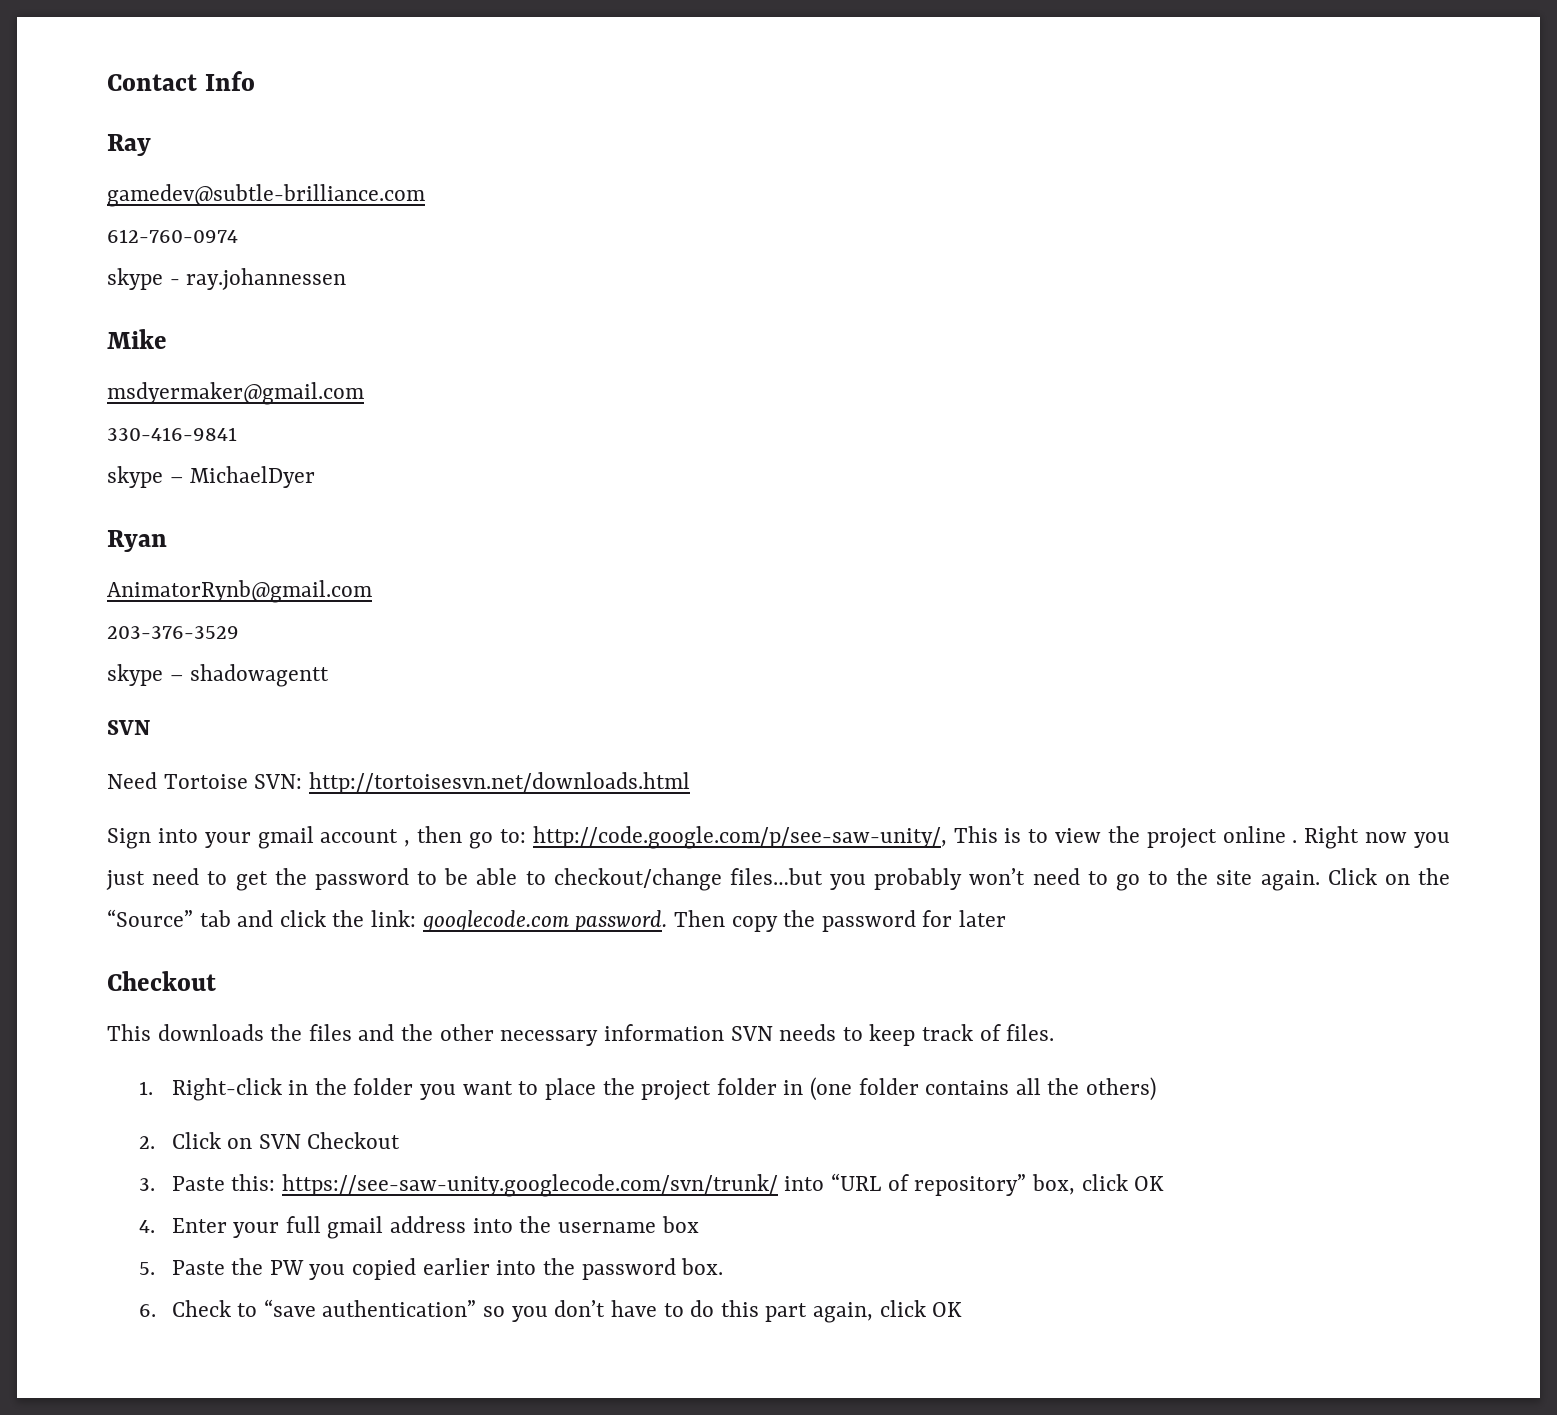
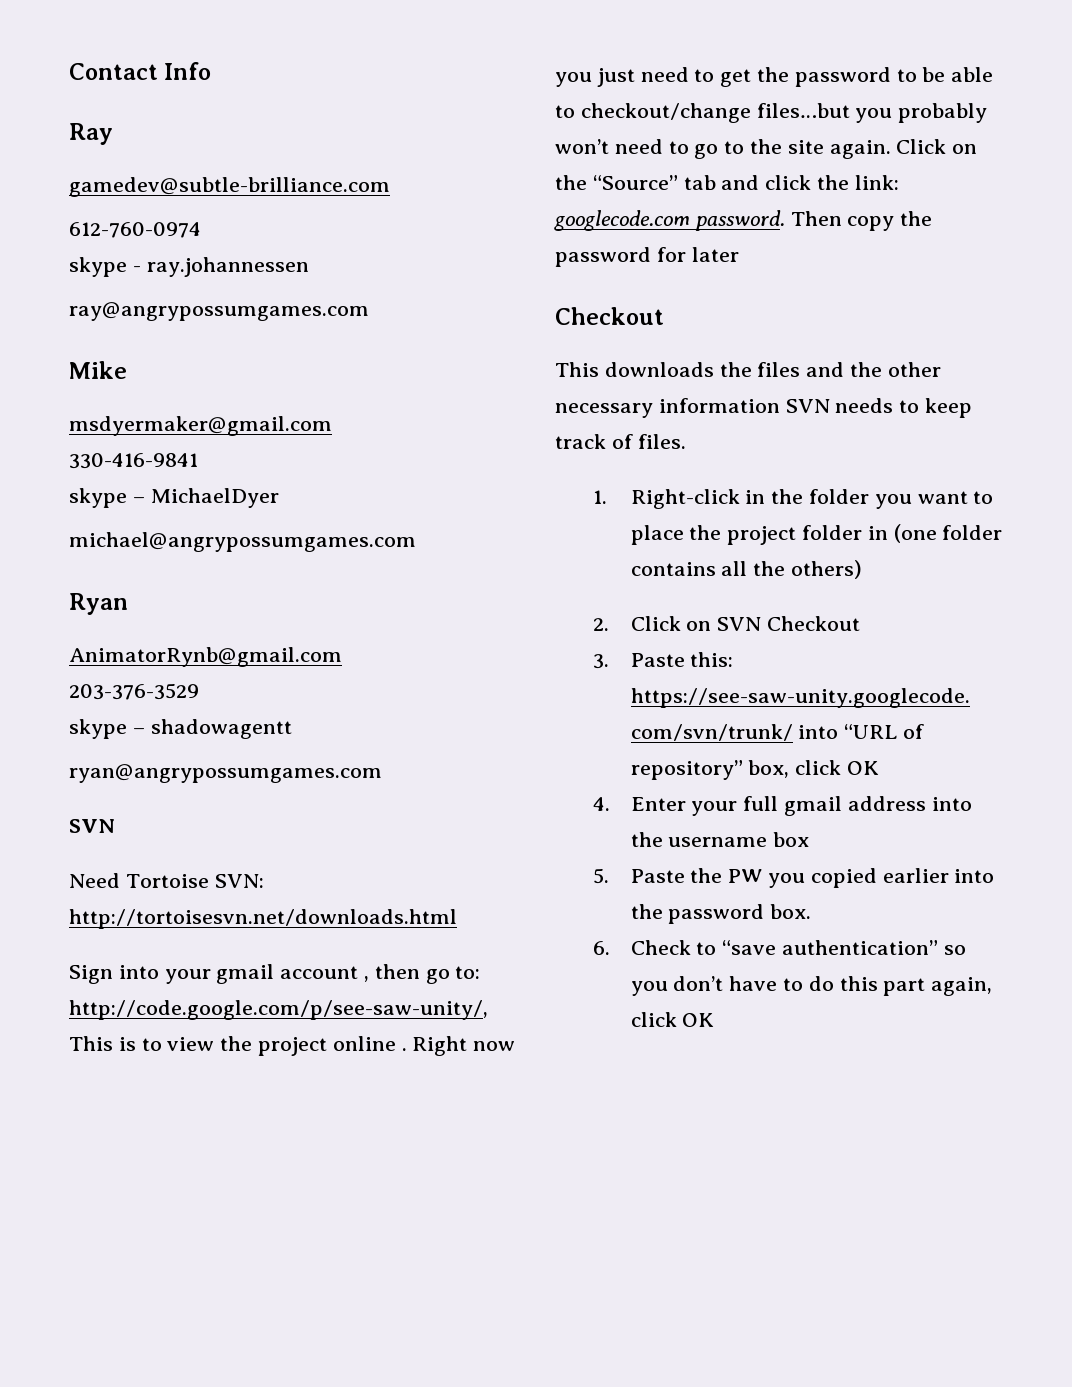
(347, 279) none -> [69,302,369,321] // ray@angrypossumgames.com
(316, 477) none -> [69,532,416,552] // michael@angrypossumgames.com
(330, 675) none -> [69,764,382,783] // ryan@angrypossumgames.com

